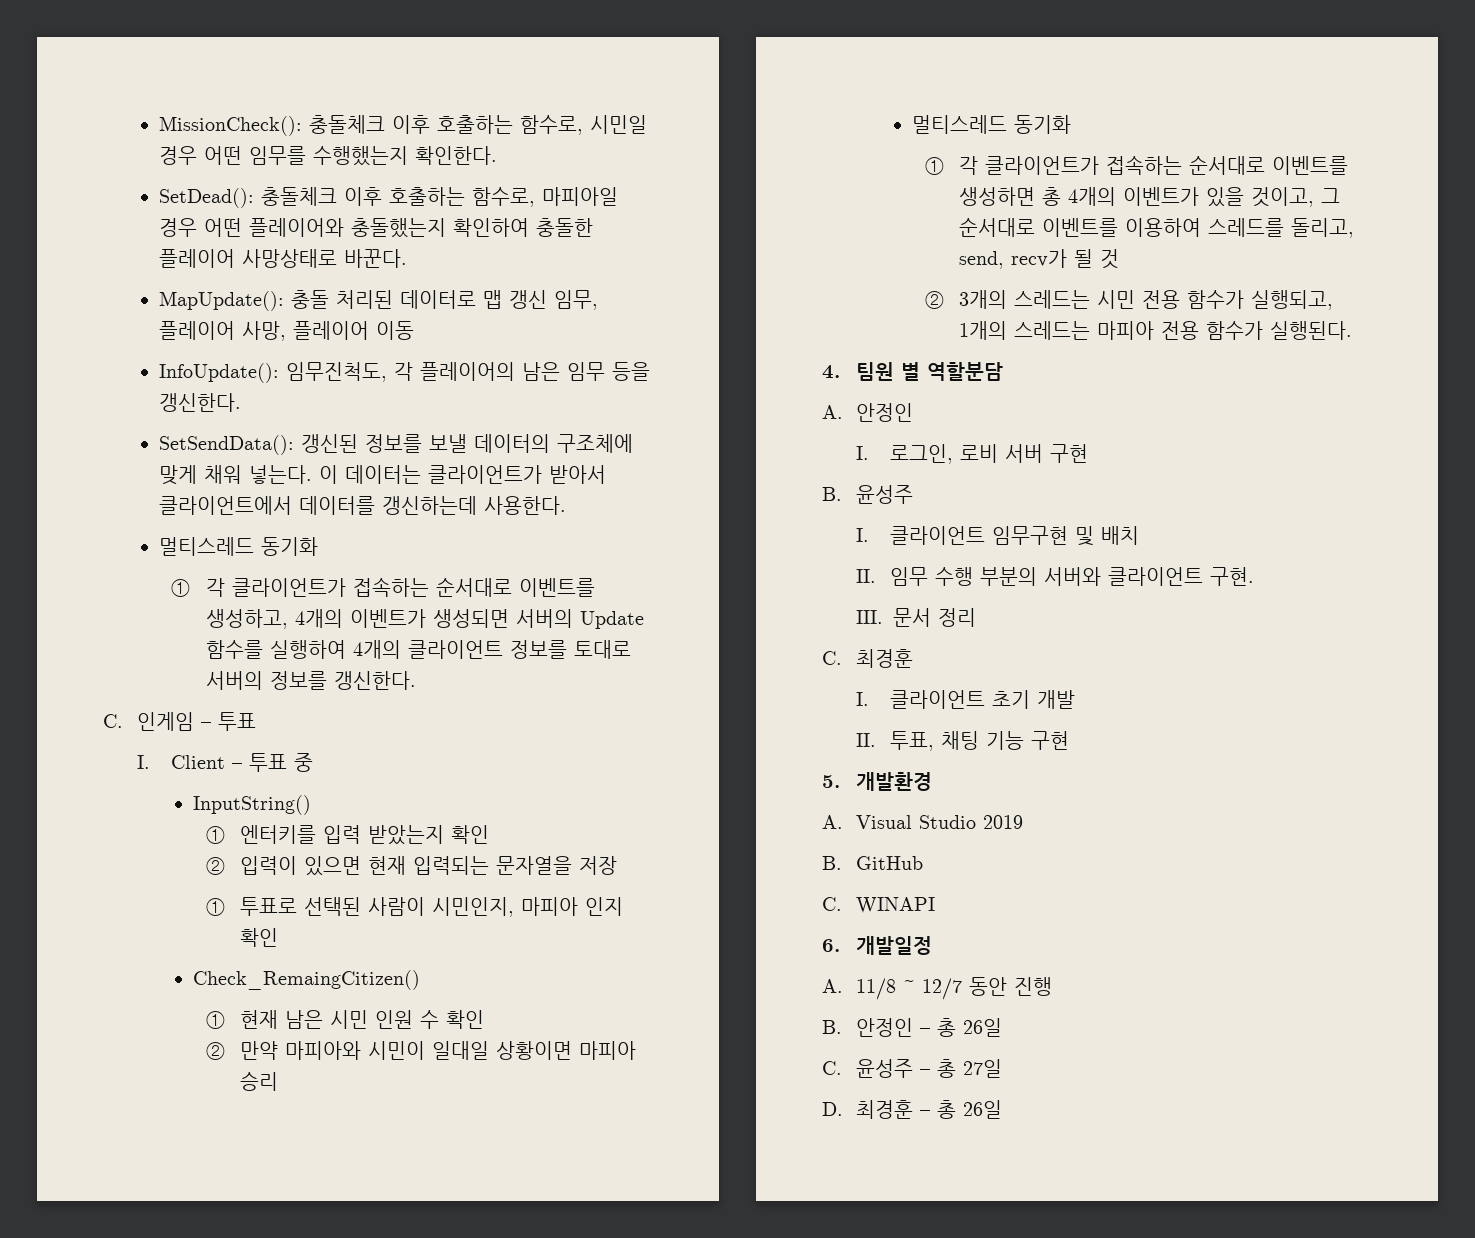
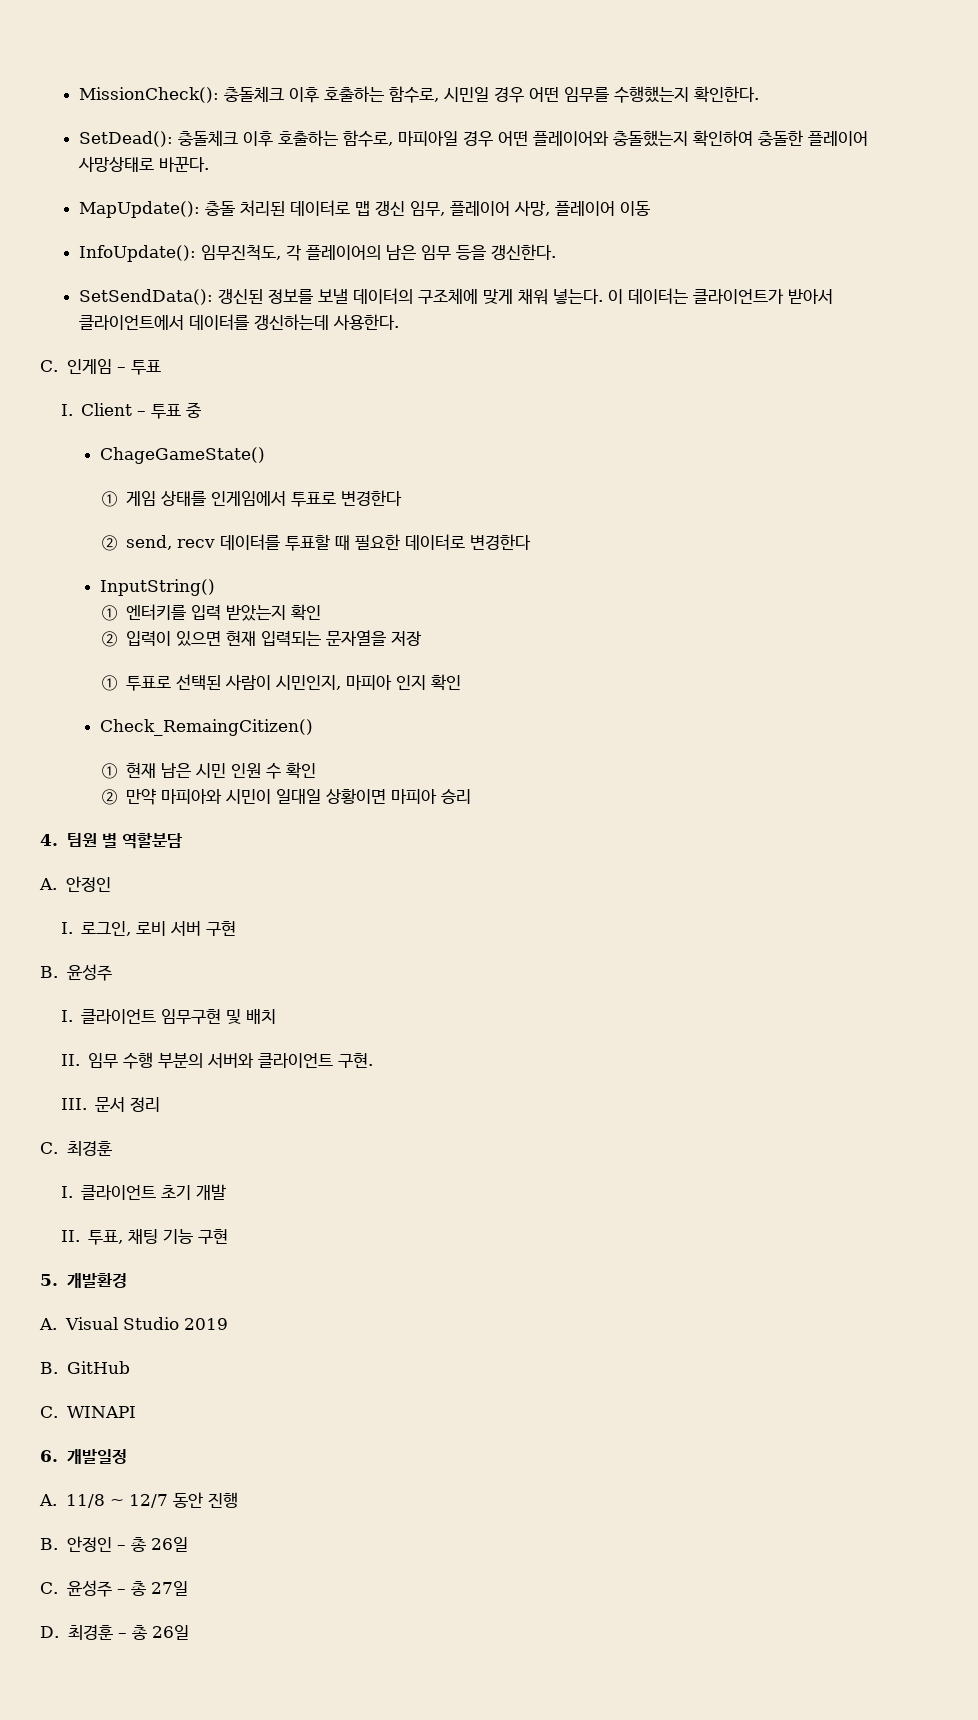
[159,537,319,556] [171,577,595,597] [205,609,644,629] [205,640,631,659] [205,671,416,690] // 멀티스레드 동기화 // ① 각 클라이언트가 접속하는 순서대로 이벤트를 생성하고, 4개의 이벤트가 생성되면 서버의 Update 함수를 실행하여 4개의 클라이언트 정보를 토대로 서버의 정보를 갱신한다. -> (400, 322) none
(314, 762) none -> [100,447,266,464] [102,490,402,507] [102,534,531,551] // ChageGameState() // ① 게임 상태를 인게임에서 투표로 변경한다 // ② send, recv 데이터를 투표할 때 필요한 데이터로 변경한다
[912,115,1072,134] [924,155,1348,175] [958,187,1340,207] [958,217,1354,238] [958,249,1119,269] [924,290,1333,310] [958,321,1352,340] // 멀티스레드 동기화 // ① 각 클라이언트가 접속하는 순서대로 이벤트를 생성하면 총 4개의 이벤트가 있을 것이고, 그 순서대로 이벤트를 이용하여 스레드를 돌리고, send, recv가 될 것 // ② 3개의 스레드는 시민 전용 함수가 실행되고, 1개의 스레드는 마피아 전용 함수가 실행된다. -> (471, 796) none

